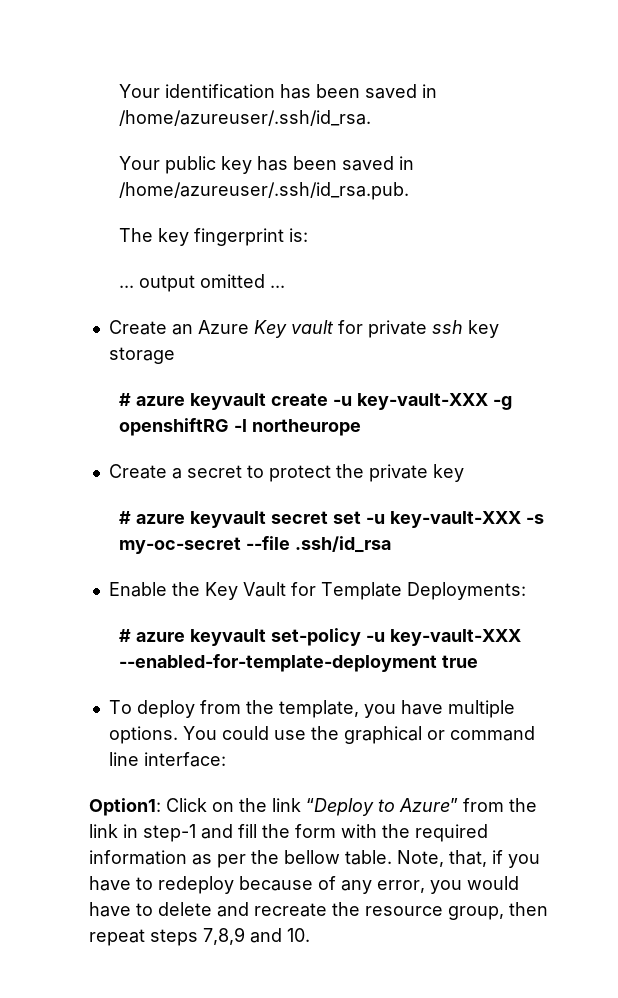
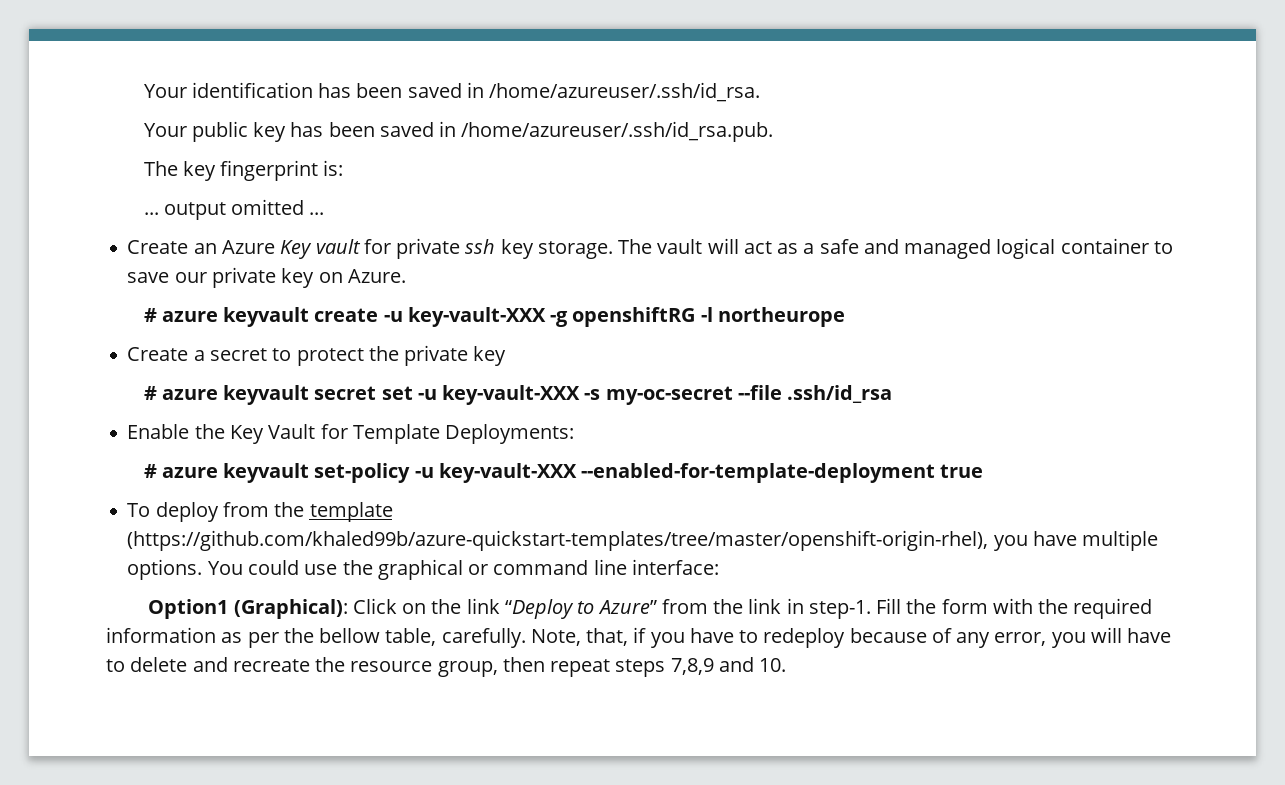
[108,347,175,364] storage -> [537,238,1174,259] [127,267,406,288] storage. The vault will act as a safe and managed logical container to save our private key on Azure.
[278,700,359,718] template, -> [309,502,393,522] [127,530,989,551] template (https://github.com/khaled99b/azure-quickstart-templates/tree/master/openshift-origin-rhel),
[89,798,161,816] Option1: -> [148,599,348,619] Option1 (Graphical):
[143,824,257,842] step-1 and fill -> [808,598,902,619] step-1. Fill
[345,850,392,865] table. -> [385,628,526,648] table, carefully.
[467,876,519,890] would -> [1091,627,1123,643] will

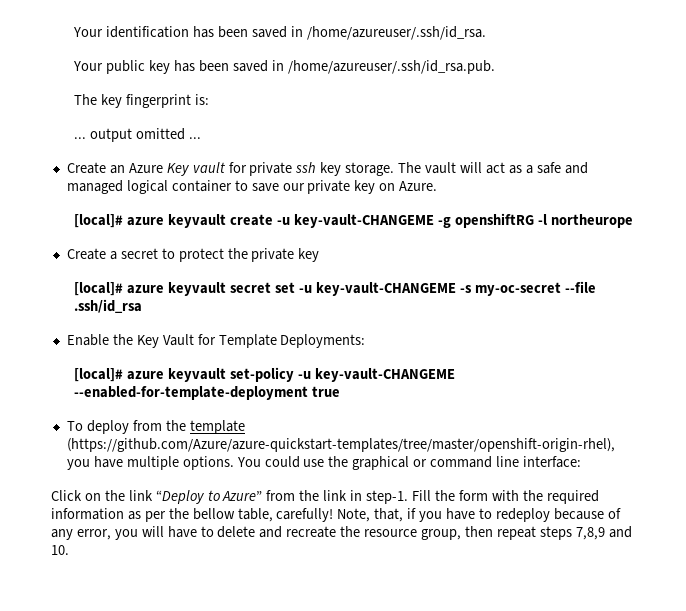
[143,308,157,322] # -> [74,214,124,228] [local]#
[407,307,546,327] key-vault-XXX -> [294,214,435,228] key-vault-CHANGEME
[143,386,157,400] # -> [74,282,124,296] [local]#
[442,385,581,405] key-vault-XXX -> [315,282,456,296] key-vault-CHANGEME
[143,464,157,478] # -> [74,368,124,382] [local]#
[438,463,577,483] key-vault-XXX -> [315,368,456,382] key-vault-CHANGEME
[127,530,989,551] (https://github.com/khaled99b/azure-quickstart-templates/tree/master/openshift-origin-rhel), -> [66,438,615,452] (https://github.com/Azure/azure-quickstart-templates/tree/master/openshift-origin-rhel),
[148,599,348,619] Option1 (Graphical): -> (581, 462) none
[441,628,526,648] carefully. -> [276,508,334,522] carefully!

